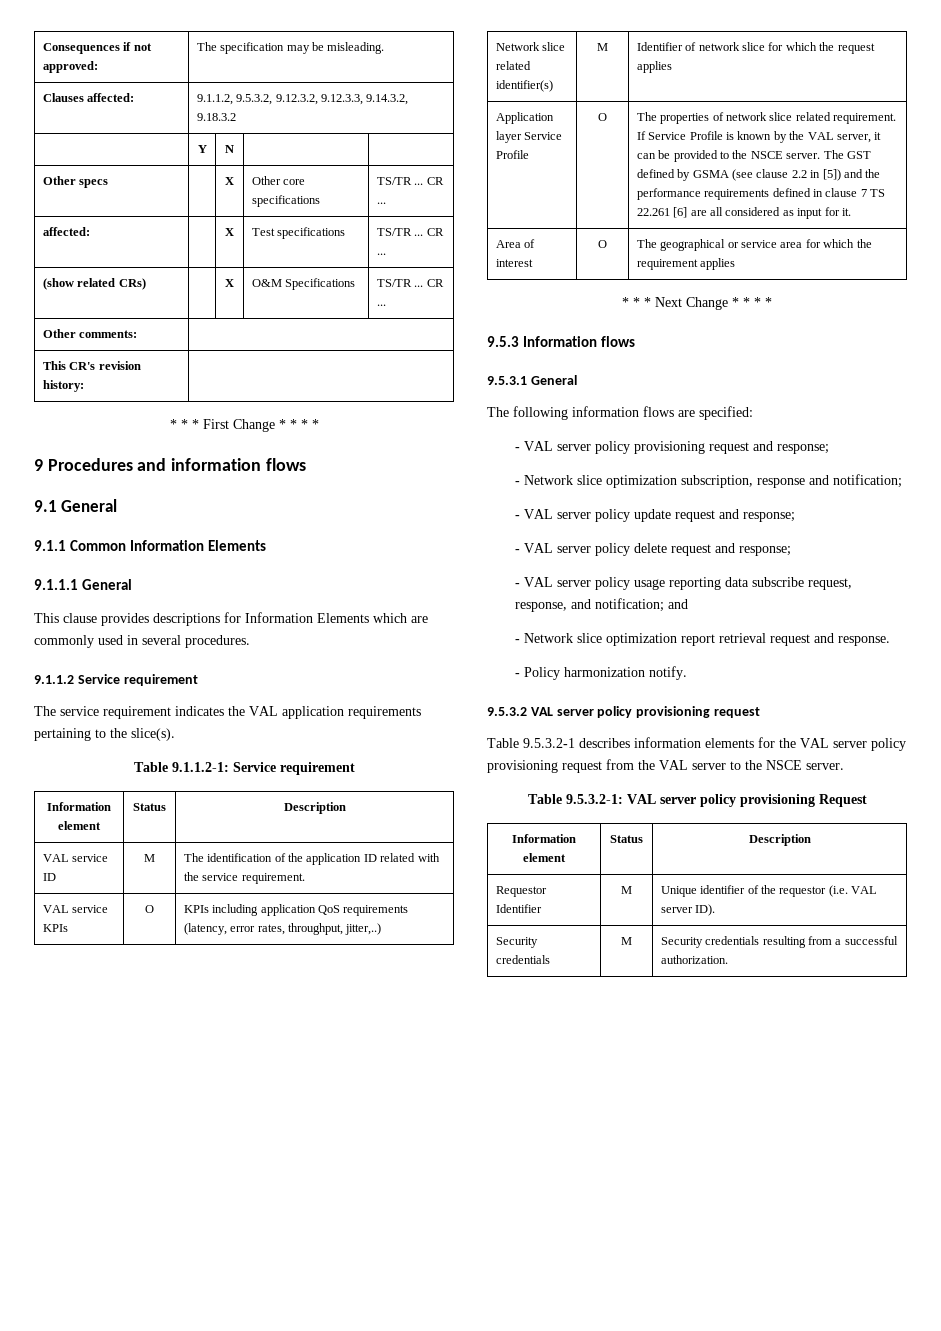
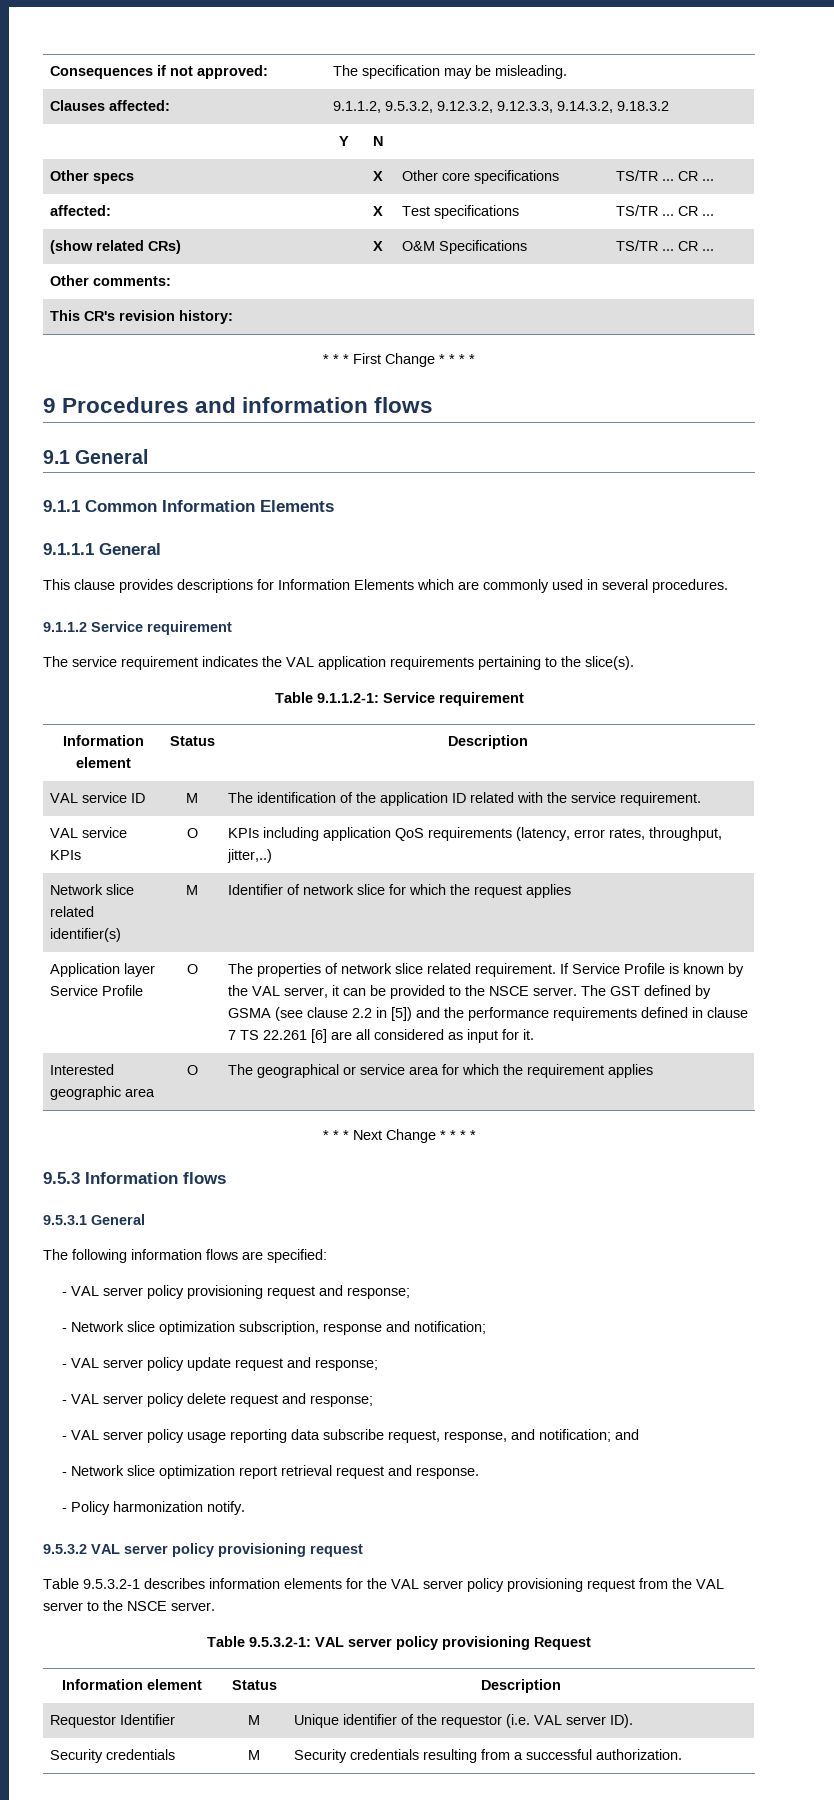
[495,239,536,248] [495,259,533,267] Area of interest -> [49,1064,114,1075] [49,1086,155,1100] Interested geographic area

